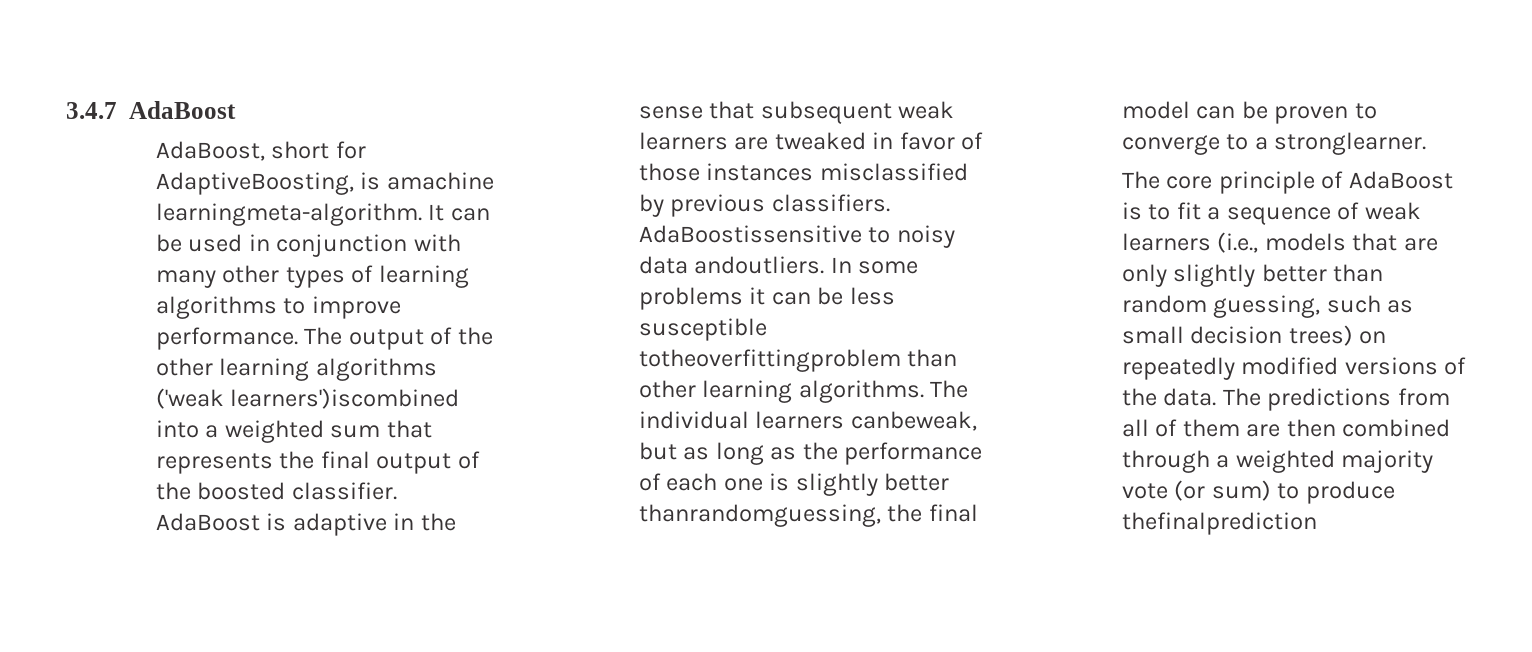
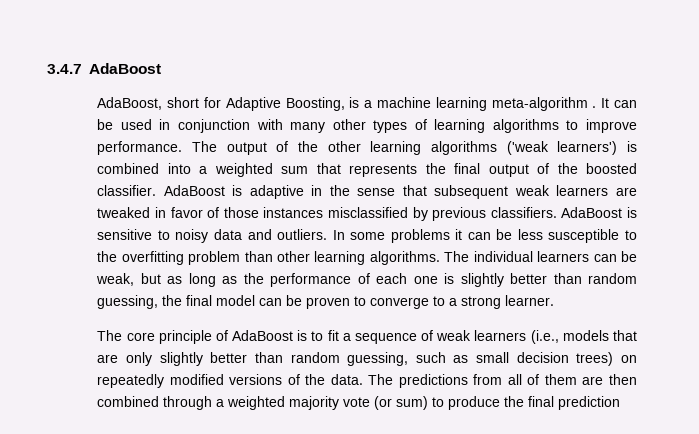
[155,172,494,195] [155,203,422,226] AdaptiveBoosting, is amachine learningmeta-algorithm. -> [225,97,597,111] Adaptive Boosting, is a machine learning meta-algorithm .
[230,388,460,409] learners')iscombined -> [557,141,637,155] [97,163,160,174] learners') is combined
[638,225,862,243] AdaBoostissensitive -> [561,207,637,218] [97,229,153,240] AdaBoost is sensitive
[694,256,825,274] andoutliers. -> [247,229,328,240] and outliers.
[638,349,901,372] totheoverfittingproblem -> [625,230,638,240] [97,251,241,265] to the overfitting problem
[850,411,977,431] canbeweak, -> [593,251,637,262] [96,273,135,286] can be weak,
[638,504,881,527] thanrandomguessing, -> [553,273,637,284] [97,295,159,309] than random guessing,
[1274,132,1427,155] stronglearner. -> [461,295,555,309] strong learner.
[1121,512,1317,535] thefinalprediction -> [504,396,621,410] the final prediction

